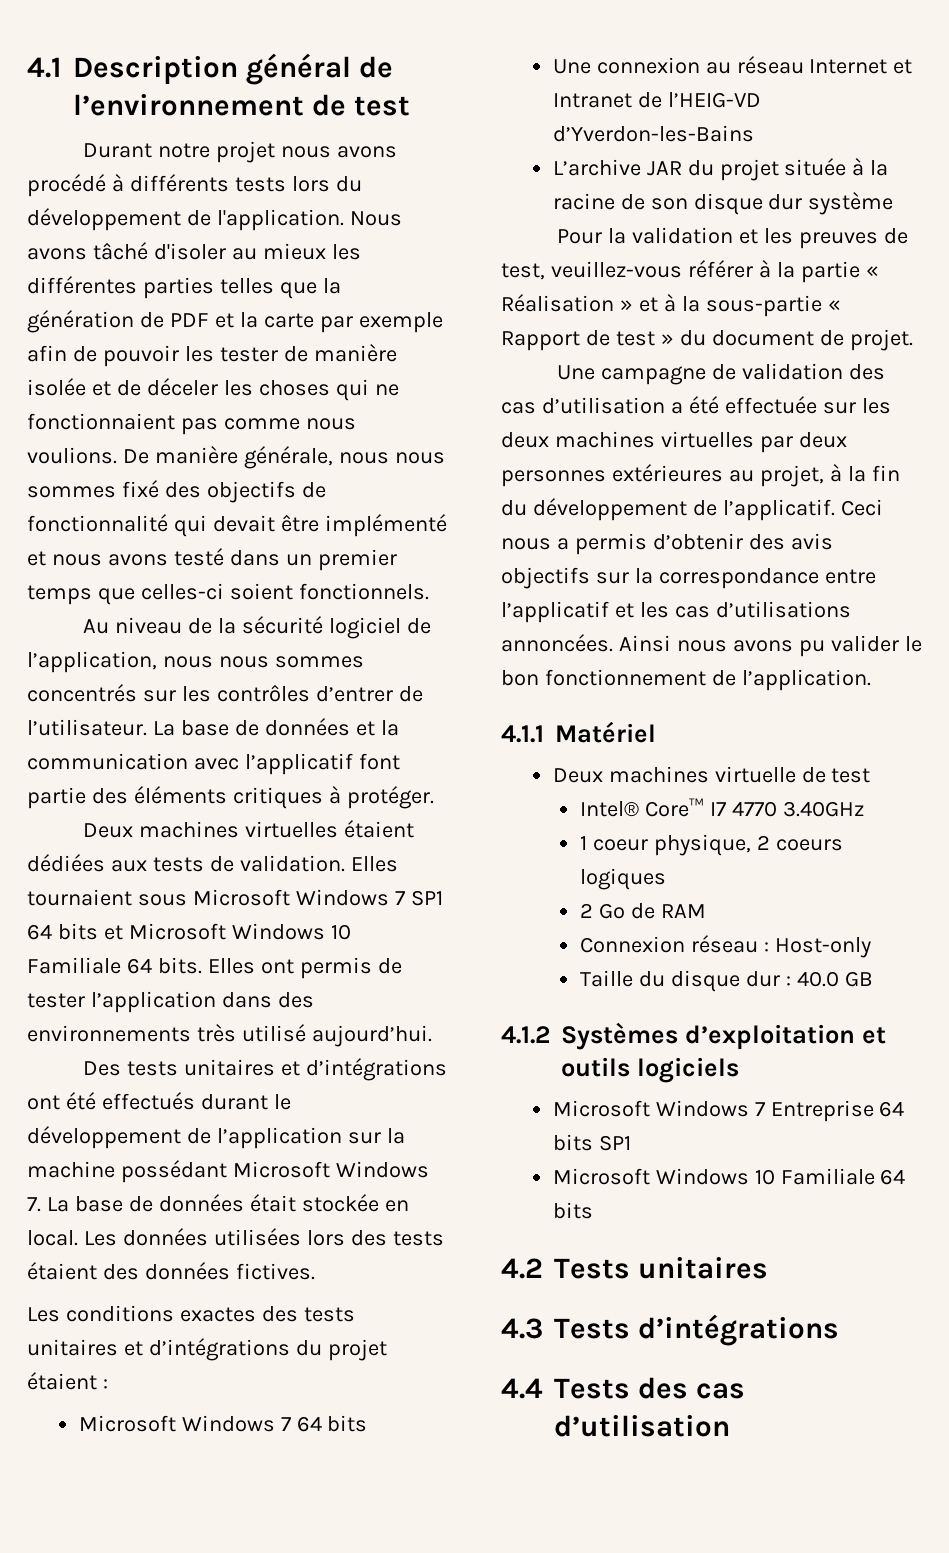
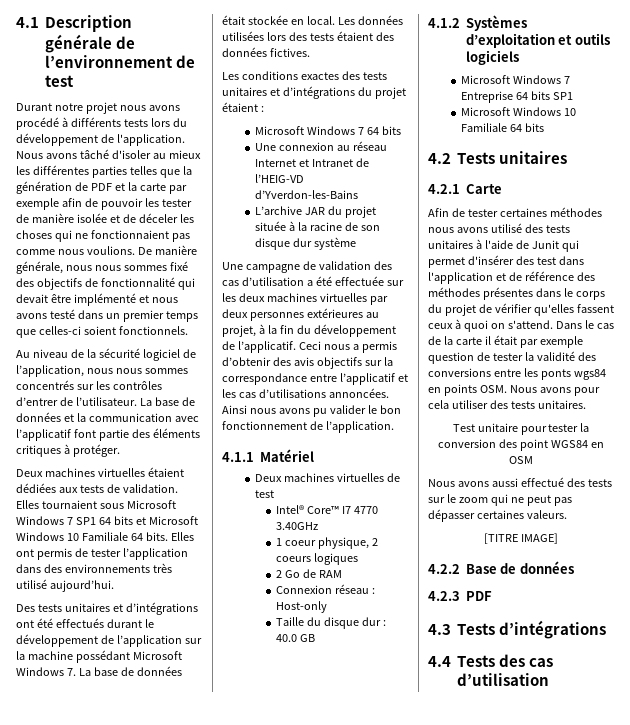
[245,53,351,85] général -> [44,34,112,53] générale
[556,227,908,249] [501,260,879,283] [501,294,841,317] [501,329,913,351] // Pour la validation et les preuves de test, veuillez-vous référer à la partie « Réalisation » et à la sous-partie « Rapport de test » du document de projet. -> (356, 243) none
[714,766,796,783] virtuelle -> [336,473,384,482] virtuelles
(768, 1268) none -> [428,184,502,194] [428,207,602,217] [428,223,570,233] [428,239,579,252] [428,255,584,268] [428,271,595,284] [428,287,605,300] [428,303,614,316] [428,319,614,332] [428,335,583,348] [428,351,596,364] [428,368,606,380] [428,384,600,396] [428,400,586,409] [452,423,590,435] [438,439,604,451] [509,456,533,464] [428,477,612,487] [428,494,572,506] [428,509,567,522] [484,533,558,544] [428,561,574,574] [428,591,492,601] // 4.2.1 Carte // Afin de tester certaines méthodes nous avons utilisé des tests unitaires à l'aide de Junit qui permet d'insérer des test dans l'application et de référence des méthodes présentes dans le corps du projet de vérifier qu'elles fassent ceux à quoi on s'attend. Dans le cas de la carte il était par exemple question de tester la validité des conversions entre les ponts wgs84 en points OSM. Nous avons pour cela utiliser des tests unitaires. // Test unitaire pour tester la conversion des point WGS84 en OSM // Nous avons aussi effectué des tests sur le zoom qui ne peut pas dépasser certaines valeurs. // [TITRE IMAGE] // 4.2.2 Base de données // 4.2.3 PDF

